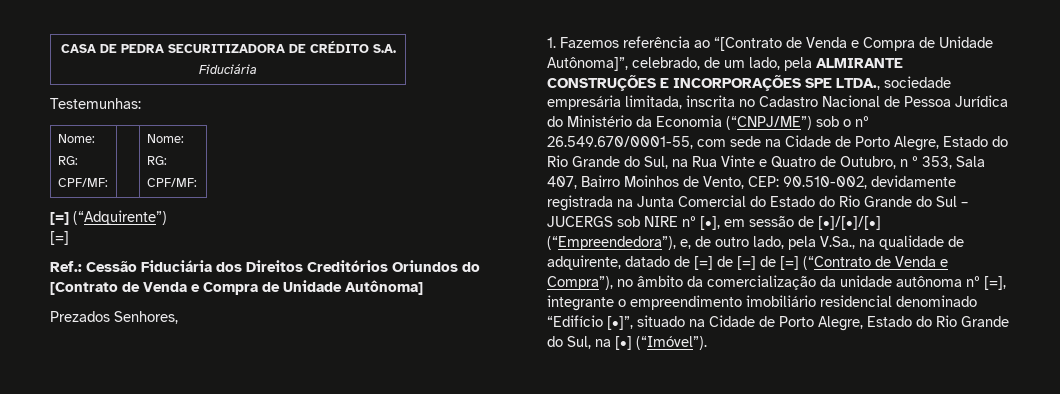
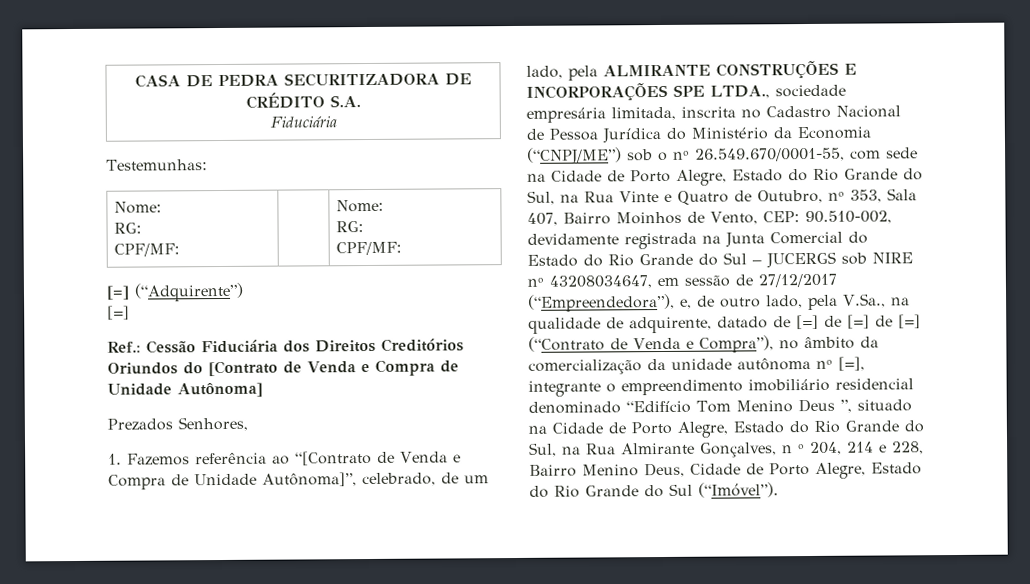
[900,156,918,167] n º -> [827,191,845,201] nº
[700,216,720,230] [•], -> [549,275,652,289] 43208034647,
[818,216,881,230] [•]/[•]/[•] -> [758,273,837,288] 27/12/2017
[607,316,633,330] [•]”, -> [696,398,852,413] Tom Menino Deus ”,
[615,336,632,350] [•] -> [586,441,924,458] [529,462,922,479] [529,483,693,498] Rua Almirante Gonçalves, n º 204, 214 e 228, Bairro Menino Deus, Cidade de Porto Alegre, Estado do Rio Grande do Sul

